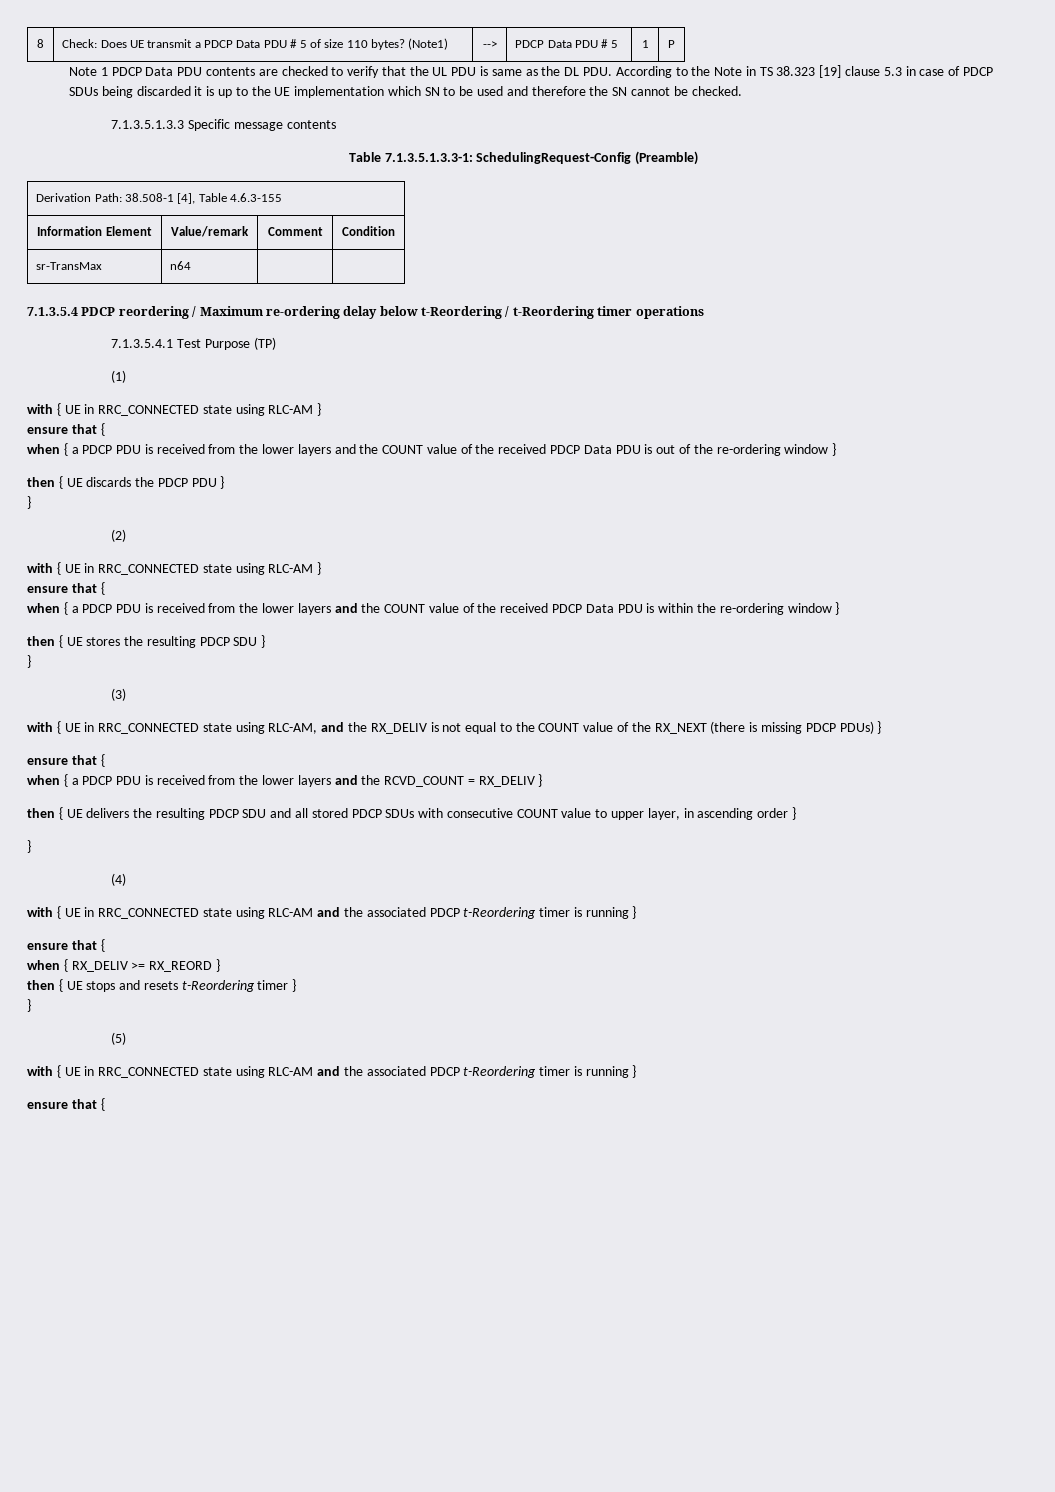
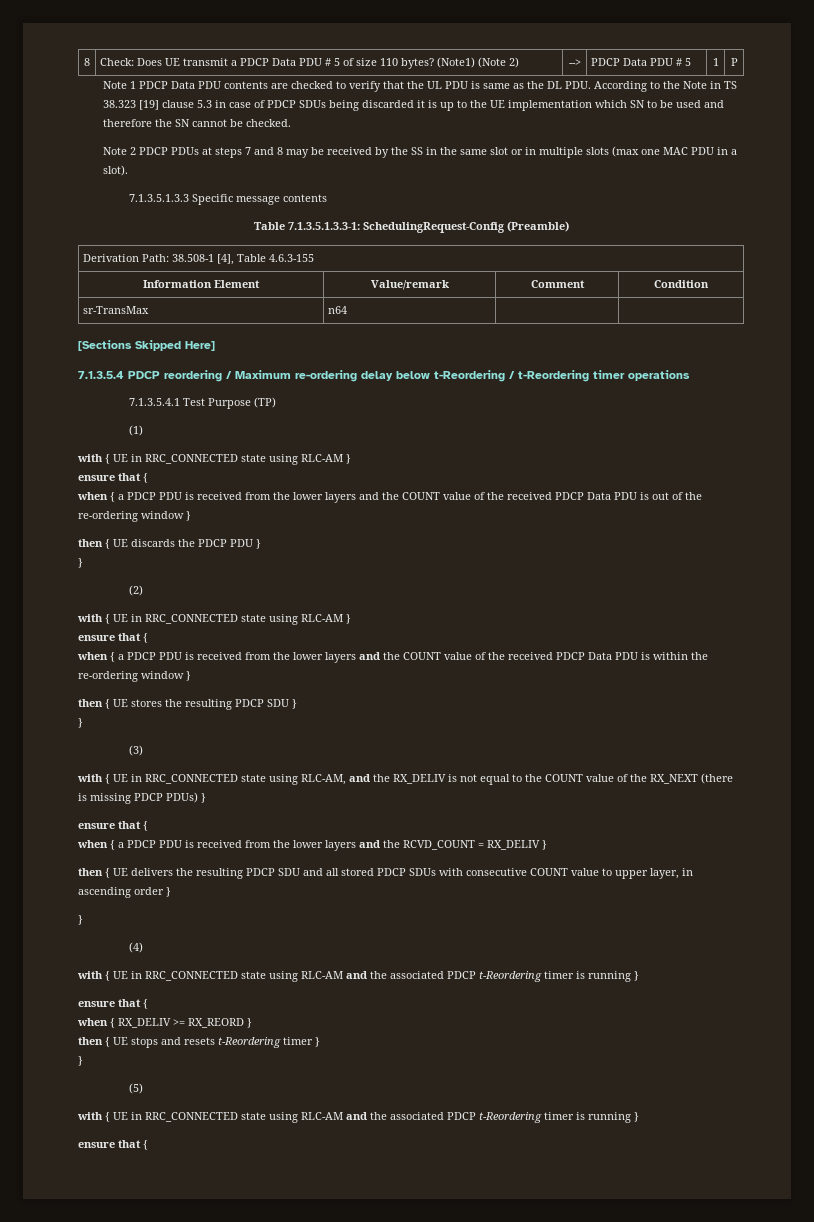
(449, 44) none -> [477,57,519,68] (Note 2)
(742, 91) none -> [103,146,738,158] [103,165,129,176] // Note 2 PDCP PDUs at steps 7 and 8 may be received by the SS in the same slot or in multiple slots (max one MAC PDU in a slot).
(192, 265) none -> [78,340,215,351] // [Sections Skipped Here]

